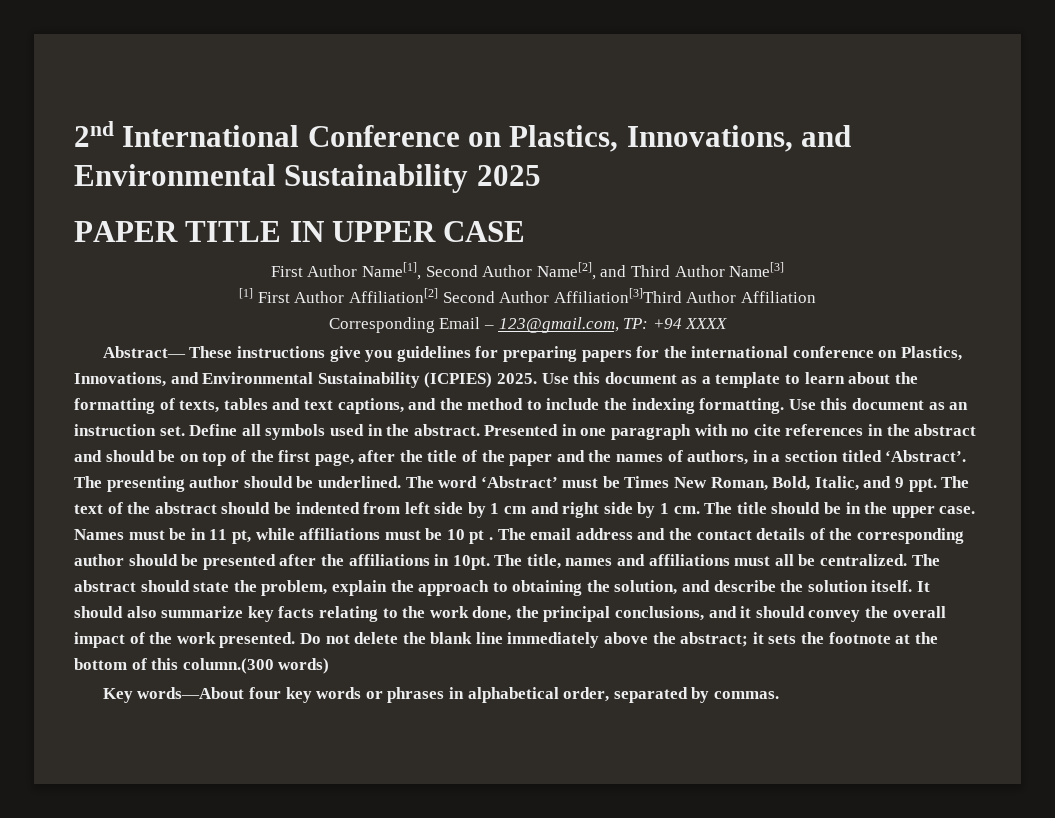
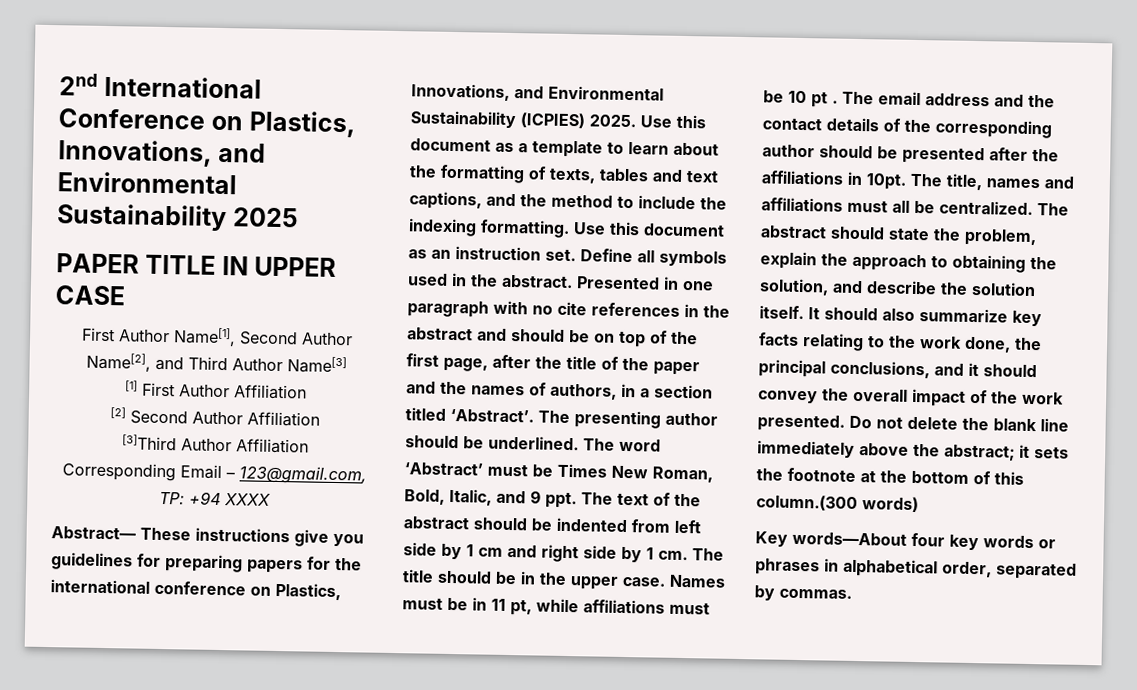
[348,288,682,303] Affiliation[2] Second Author Affiliation[3]Third -> [234,384,307,400] [110,407,320,427] [121,434,177,451] Affiliation // [2] Second Author Affiliation // [3]Third

